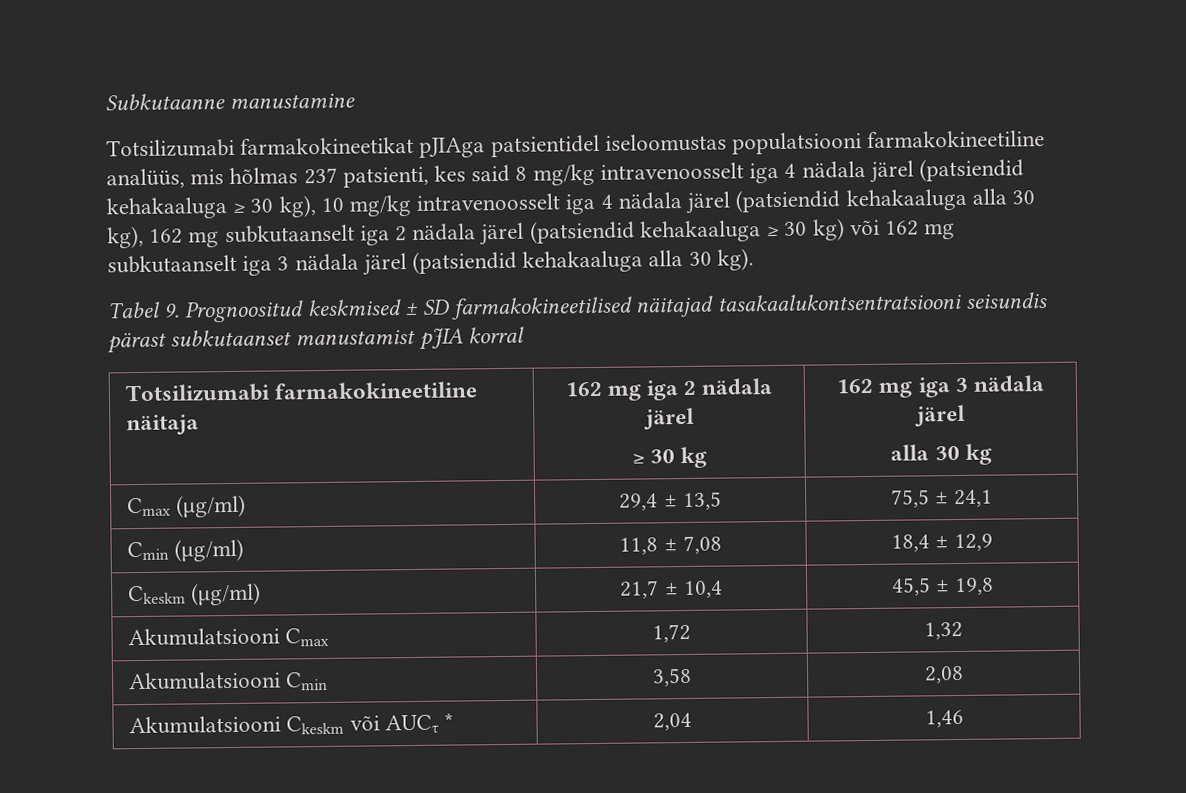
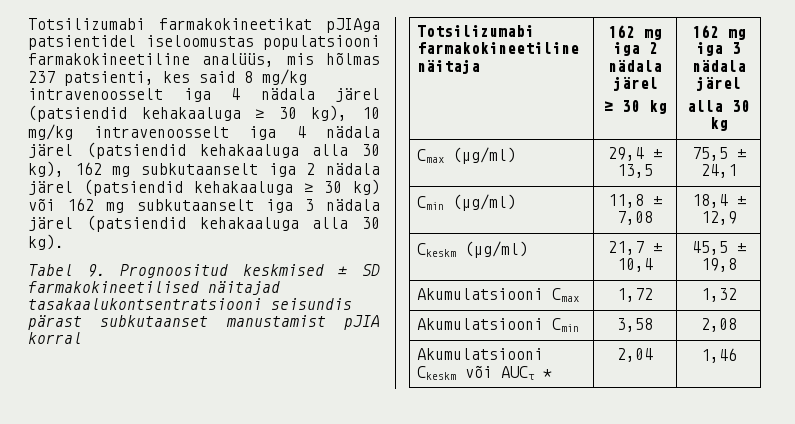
[105,92,356,111] Subkutaanne manustamine // -> (28, 24) none

